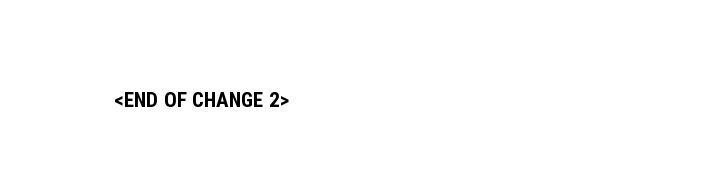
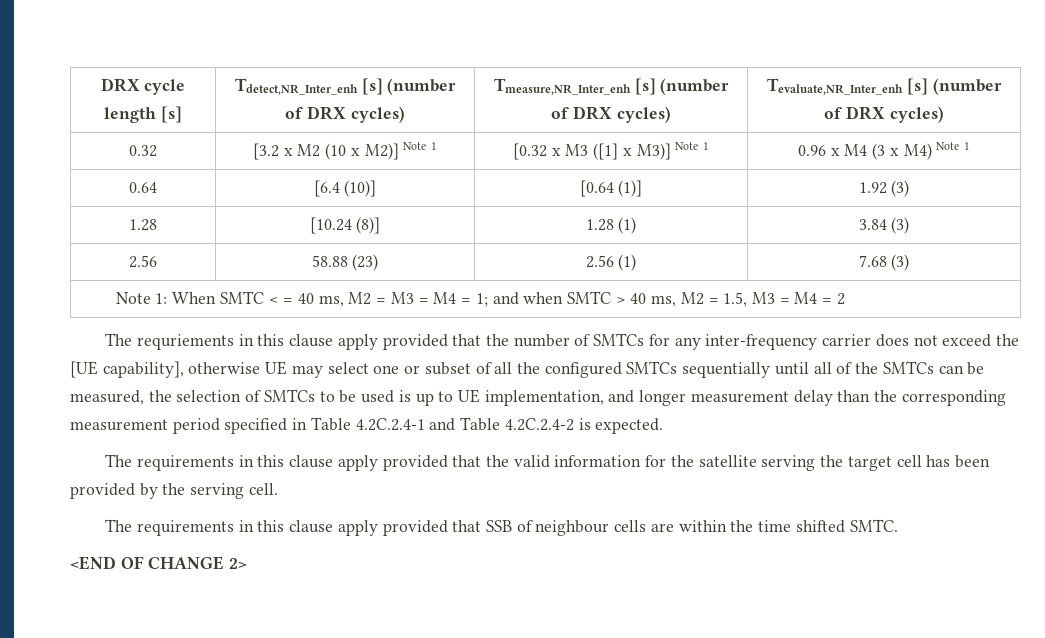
(114, 99) none -> [100,78,186,95] [104,106,182,123] [234,78,457,95] [285,106,405,123] [493,78,730,95] [551,106,671,123] [767,78,1002,95] [824,106,944,123] [129,145,157,157] [252,142,438,160] [512,142,710,160] [797,142,971,160] [129,182,157,193] [313,180,377,197] [579,180,643,197] [858,180,910,197] [129,219,157,231] [309,217,381,234] [585,217,637,234] [858,217,910,234] [129,255,157,268] [311,254,379,271] [585,254,637,271] [858,254,910,271] [115,291,845,307] [105,333,1020,350] [70,361,985,378] [70,389,1006,406] [70,417,664,434] [105,454,991,471] [70,483,278,499] [105,519,898,536] DRX cycle length [s] | Tdetect,NR_Inter_enh [s] (number of DRX cycles) | Tmeasure,NR_Inter_enh [s] (number of DRX cycles) | Tevaluate,NR_Inter_enh [s] (number of DRX cycles) // 0.32 | [3.2 x M2 (10 x M2)] Note 1 | [0.32 x M3 ([1] x M3)] Note 1 | 0.96 x M4 (3 x M4) Note 1 // 0.64 | [6.4 (10)] | [0.64 (1)] | 1.92 (3) // 1.28 | [10.24 (8)] | 1.28 (1) | 3.84 (3) // 2.56 | 58.88 (23) | 2.56 (1) | 7.68 (3) // Note 1: When SMTC < = 40 ms, M2 = M3 = M4 = 1; and when SMTC > 40 ms, M2 = 1.5, M3 = M4 = 2 // The requriements in this clause apply provided that the number of SMTCs for any inter-frequency carrier does not exceed the [UE capability], otherwise UE may select one or subset of all the configured SMTCs sequentially until all of the SMTCs can be measured, the selection of SMTCs to be used is up to UE implementation, and longer measurement delay than the corresponding measurement period specified in Table 4.2C.2.4-1 and Table 4.2C.2.4-2 is expected. // The requirements in this clause apply provided that the valid information for the satellite serving the target cell has been provided by the serving cell. // The requirements in this clause apply provided that SSB of neighbour cells are within the time shifted SMTC. //

